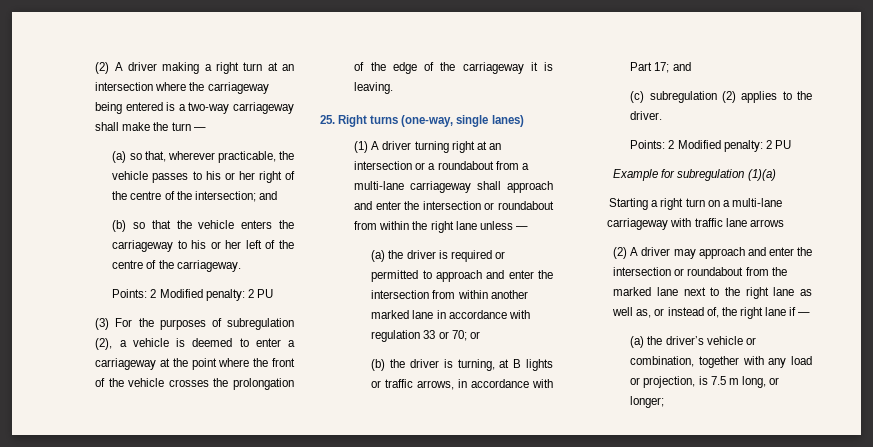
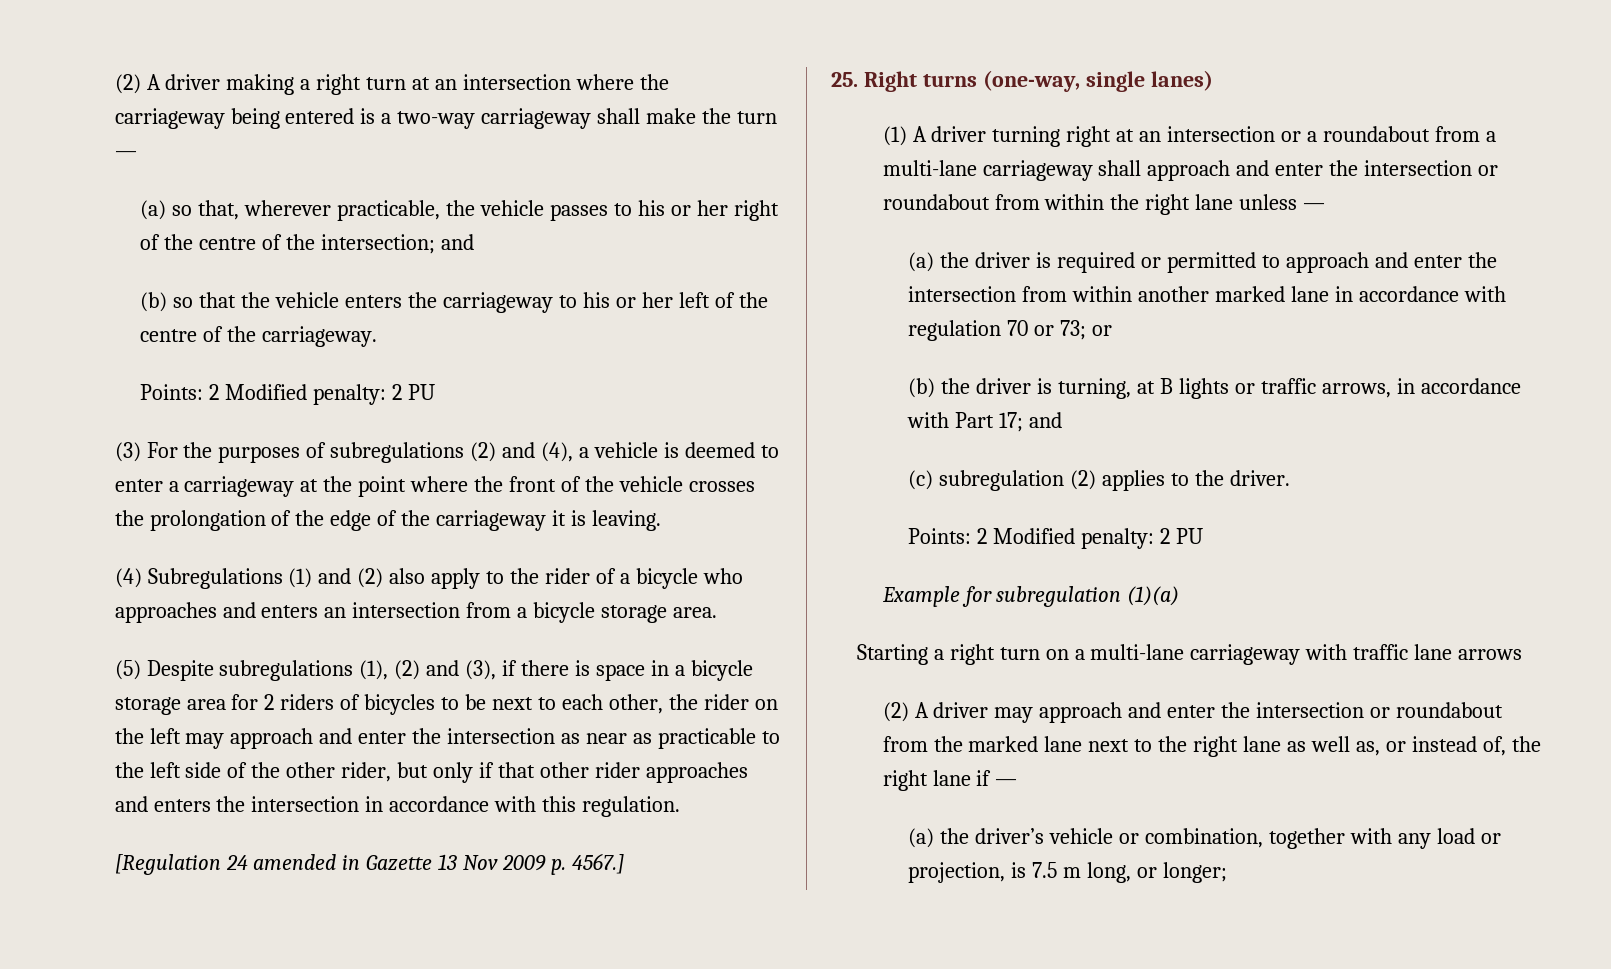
[227,318,294,330] [95,338,113,350] subregulation (2), -> [330,442,574,463] subregulations (2) and (4),
(394, 88) none -> [114,568,743,589] [114,602,718,623] [114,660,753,681] [114,694,778,715] [114,728,780,749] [114,762,748,783] [114,796,681,817] [114,853,625,875] // (4) Subregulations (1) and (2) also apply to the rider of a bicycle who approaches and enters an intersection from a bicycle storage area. // (5) Despite subregulations (1), (2) and (3), if there is space in a bicycle storage area for 2 riders of bicycles to be next to each other, the rider on the left may approach and enter the intersection as near as practicable to the left side of the other rider, but only if that other rider approaches and enters the intersection in accordance with this regulation. // [Regulation 24 amended in Gazette 13 Nov 2009 p. 4567.]
[423,330,467,341] 33 or 70; -> [1007,320,1087,340] 70 or 73;

